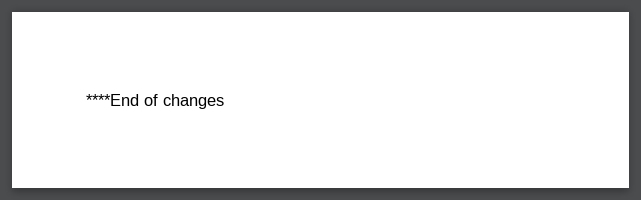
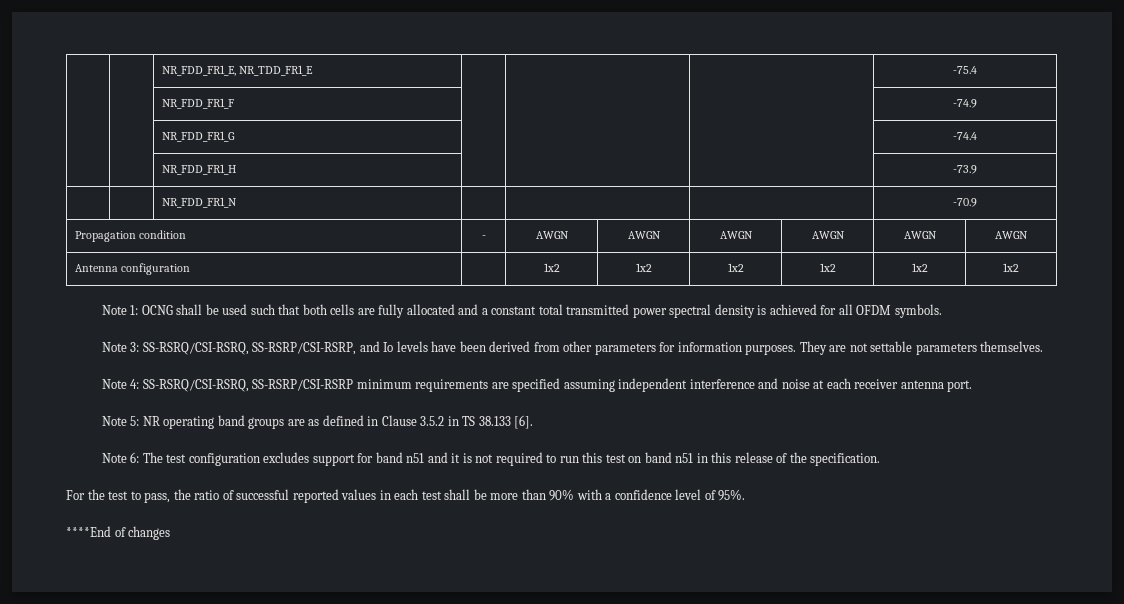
(86, 100) none -> [161,65,313,76] [953,66,977,74] [161,98,234,109] [953,99,977,108] [161,131,235,142] [953,132,977,140] [161,164,236,175] [953,165,977,174] [161,197,237,208] [953,198,977,207] [74,230,186,242] [481,235,486,239] [535,231,569,239] [627,231,661,239] [719,231,753,239] [811,231,845,239] [903,231,937,239] [995,231,1028,239] [74,263,190,275] [543,263,560,272] [635,263,652,272] [727,263,744,272] [819,263,836,272] [911,263,928,272] [1003,263,1019,272] [101,304,942,318] [101,341,1044,355] [101,378,973,392] [101,415,534,429] [101,452,881,466] [66,489,746,503] | | NR_FDD_FR1_E, NR_TDD_FR1_E | | | | -75.4 // | | NR_FDD_FR1_F | | | | -74.9 // | | NR_FDD_FR1_G | | | | -74.4 // | | NR_FDD_FR1_H | | | | -73.9 // | | NR_FDD_FR1_N | | | | -70.9 // Propagation condition | - | AWGN | AWGN | AWGN | AWGN | AWGN | AWGN // Antenna configuration | | 1x2 | 1x2 | 1x2 | 1x2 | 1x2 | 1x2 // Note 1: OCNG shall be used such that both cells are fully allocated and a constant total transmitted power spectral density is achieved for all OFDM symbols. // Note 3: SS-RSRQ/CSI-RSRQ, SS-RSRP/CSI-RSRP, and Io levels have been derived from other parameters for information purposes. They are not settable parameters themselves. // Note 4: SS-RSRQ/CSI-RSRQ, SS-RSRP/CSI-RSRP minimum requirements are specified assuming independent interference and noise at each receiver antenna port. // Note 5: NR operating band groups are as defined in Clause 3.5.2 in TS 38.133 [6]. // Note 6: The test configuration excludes support for band n51 and it is not required to run this test on band n51 in this release of the specification. // For the test to pass, the ratio of successful reported values in each test shall be more than 90% with a confidence level of 95%. //

